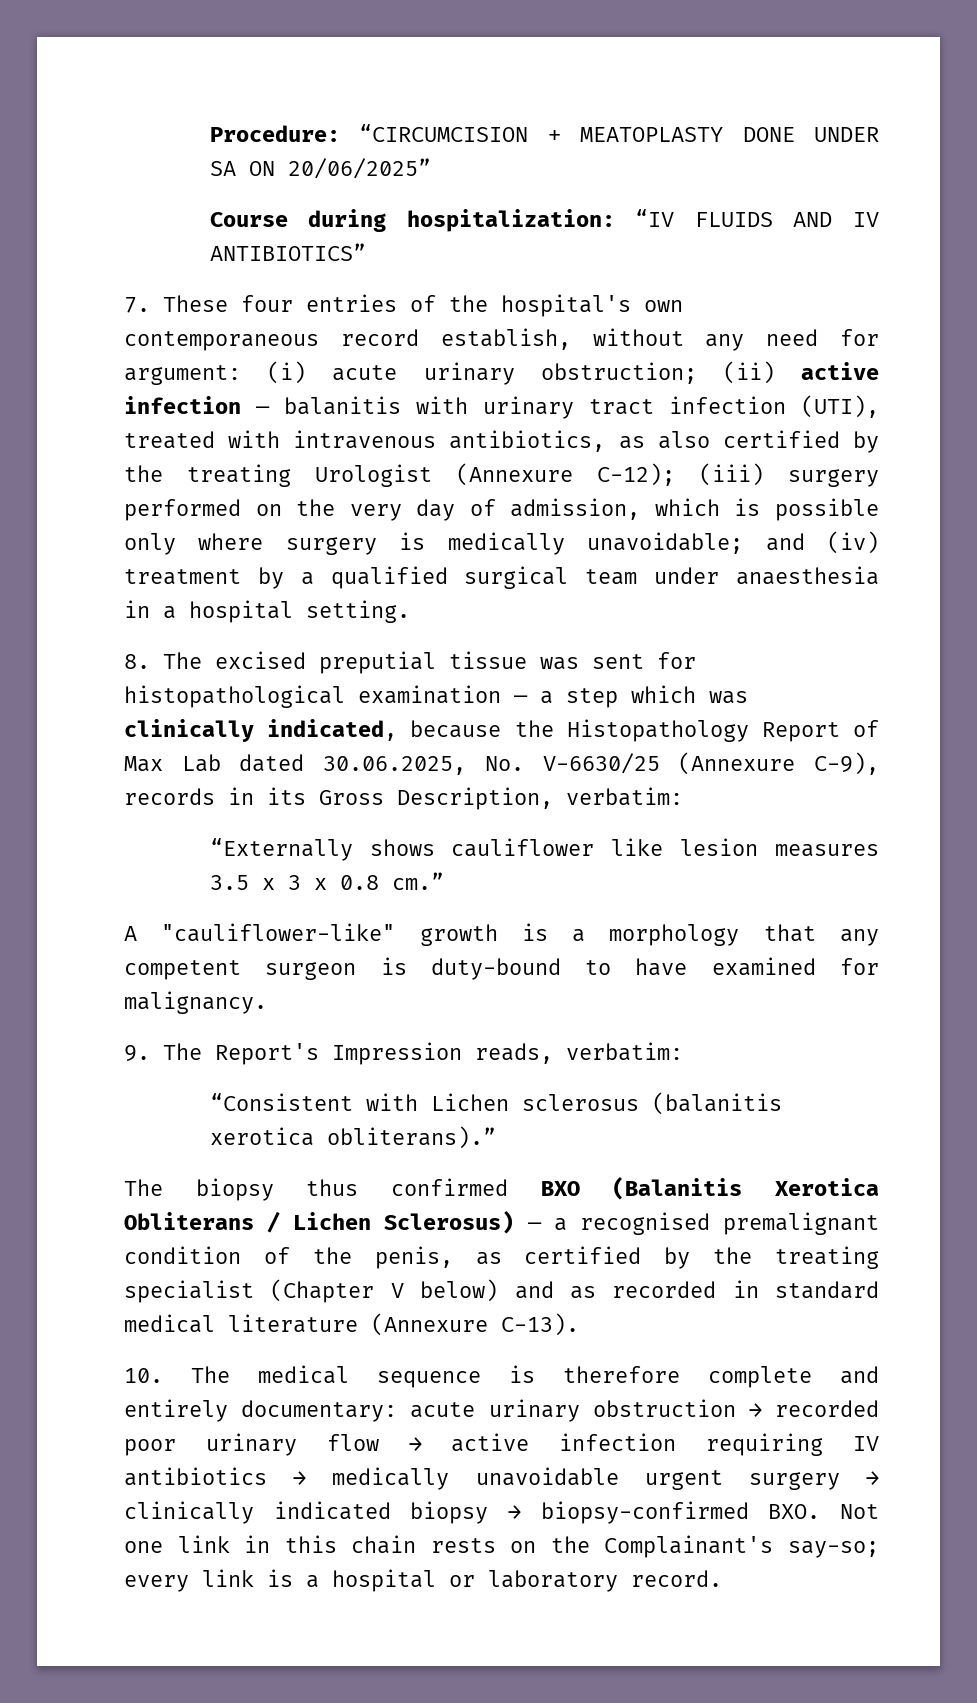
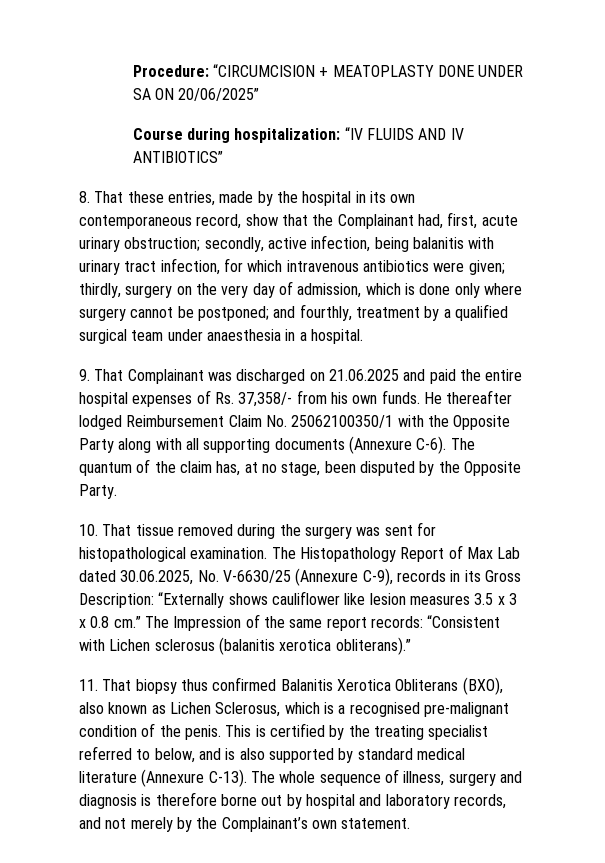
[124,294,683,317] [124,328,880,351] [124,361,879,385] [124,395,879,419] [124,430,879,453] [124,463,879,487] [124,499,241,521] 7. These four entries of the hospital's own contemporaneous record establish, without any need for argument: (i) acute urinary obstruction; (ii) active infection — balanitis with urinary tract infection (UTI), treated with intravenous antibiotics, as also certified by the treating Urologist (Annexure C-12); (iii) surgery performed -> [79,191,416,206] [79,212,518,229] [79,235,495,252] [79,258,505,275] [79,283,173,298] 8. That these entries, made by the hospital in its own contemporaneous record, show that the Complainant had, first, acute urinary obstruction; secondly, active infection, being balanitis with urinary tract infection, for which intravenous antibiotics were given; thirdly, surgery
[774,498,879,521] possible -> [419,283,451,295] done
[399,531,880,555] is medically unavoidable; and (iv) -> [130,304,352,321] cannot be postponed; and fourthly,
[189,600,410,623] [124,651,696,674] [124,685,748,708] [124,719,554,742] hospital setting. // 8. The excised preputial tissue was sent for histopathological examination — a step which was clinically indicated, because the -> [310,329,363,344] [79,369,523,384] [79,390,513,407] [79,415,511,430] [79,436,475,454] [79,459,521,476] [79,484,117,499] [79,522,436,539] [79,547,296,562] hospital. // 9. That Complainant was discharged on 21.06.2025 and paid the entire hospital expenses of Rs. 37,358/- from his own funds. He thereafter lodged Reimbursement Claim No. 25062100350/1 with the Opposite Party along with all supporting documents (Annexure C-6). The quantum of the claim has, at no stage, been disputed by the Opposite Party. // 10. That tissue removed during the surgery was sent for histopathological examination. The
[397,787,683,810] Description, verbatim: // -> [79,593,154,608] Description:
[124,923,879,946] [124,957,879,980] [124,991,267,1014] [124,1042,683,1065] // A "cauliflower-like" growth is a morphology that any competent surgeon is duty-bound to have examined for malignancy. // 9. The Report's Impression reads, verbatim: // -> [144,614,423,631] The Impression of the same report records:
[124,1179,163,1196] The -> [79,679,132,691] 11. That
[540,1177,880,1200] [124,1211,542,1234] BXO (Balanitis Xerotica Obliterans / Lichen Sclerosus) — -> [280,677,503,695] [79,702,334,717] Balanitis Xerotica Obliterans (BXO), also known as Lichen Sclerosus, which is
[723,1212,879,1235] premalignant -> [423,702,509,717] pre-malignant
[374,1246,502,1269] penis, as -> [184,725,266,740] penis. This is
[270,1279,759,1303] (Chapter V below) and as recorded in -> [79,746,354,763] referred to below, and is also supported by
[124,1365,879,1388] [124,1399,879,1422] [124,1433,879,1456] [124,1467,879,1490] [124,1501,879,1524] [124,1535,879,1558] [124,1569,722,1592] // 10. The medical sequence is therefore complete and entirely documentary: acute urinary obstruction → recorded poor urinary flow → active infection requiring IV antibiotics → medically unavoidable urgent surgery → clinically indicated biopsy → biopsy-confirmed BXO. Not one link in this chain rests on the Complainant's say-so; every link is a hospital or laboratory record. -> [250,769,522,786] [79,792,506,809] [79,817,411,832] The whole sequence of illness, surgery and diagnosis is therefore borne out by hospital and laboratory records, and not merely by the Complainant’s own statement.

